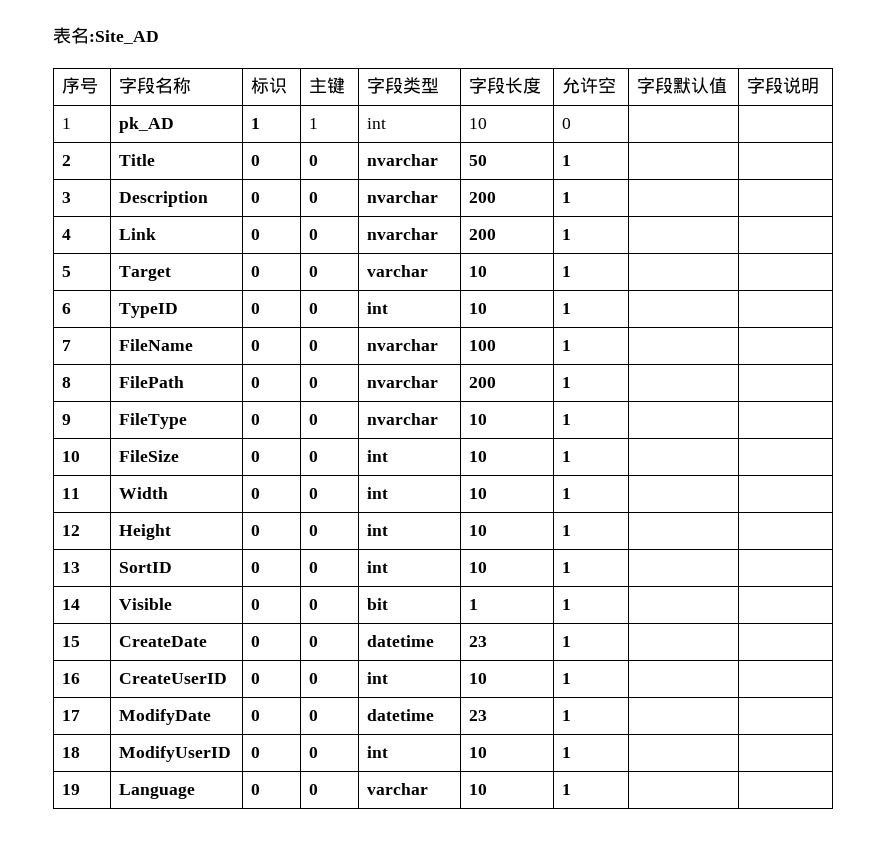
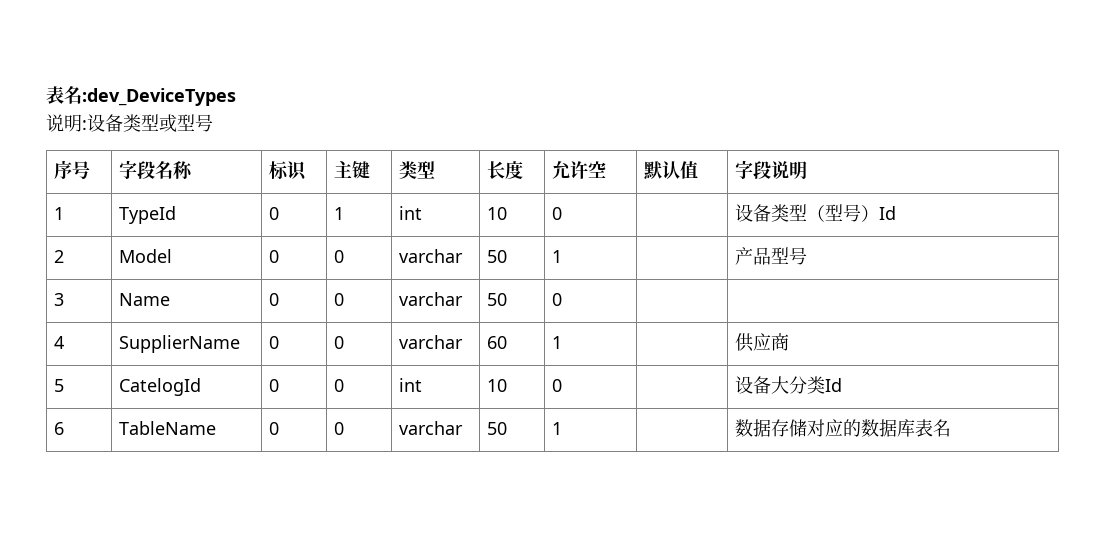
[53,27,159,44] 表名:Site_AD -> [46,86,236,106] [46,114,213,132] 表名:dev_DeviceTypes // 说明:设备类型或型号
[367,77,404,94] 字段 -> (371, 170) none
[469,77,506,94] 字段 -> (436, 170) none
[637,77,674,94] 字段 -> (607, 169) none
[119,117,175,133] [251,118,261,129] pk_AD | 1 -> [119,206,177,224] [269,207,280,220] TypeId | 0
[62,155,72,166] [119,154,156,166] [251,155,261,166] [309,155,319,166] [367,154,439,166] [469,155,488,166] [562,155,572,166] [62,192,72,203] [119,191,209,207] [251,192,261,203] [309,192,319,203] [367,191,439,203] [469,192,497,203] [562,192,572,203] [62,229,72,240] [119,228,157,240] [251,229,261,240] [309,229,319,240] [367,228,439,240] [469,229,497,240] [562,229,572,240] [62,266,72,277] [119,266,172,281] [251,266,261,277] [309,266,319,277] [367,265,429,277] [469,266,488,277] [562,266,572,277] [62,303,72,314] [119,303,179,318] [251,303,261,314] [309,303,319,314] [367,302,389,314] [469,303,488,314] [562,303,572,314] [62,340,72,351] [119,339,194,351] [251,340,261,351] [309,340,319,351] [367,339,439,351] [469,340,497,351] [562,340,572,351] [62,377,72,388] [119,376,185,388] [251,377,261,388] [309,377,319,388] [367,376,439,388] [469,377,497,388] [562,377,572,388] [62,414,72,425] [119,413,188,429] [251,414,261,425] [309,414,319,425] [367,413,439,425] [469,414,488,425] [562,414,572,425] [62,451,81,462] [119,450,180,462] [251,451,261,462] [309,451,319,462] [367,450,389,462] [469,451,488,462] [562,451,572,462] [62,488,81,499] [119,487,169,499] [251,488,261,499] [309,488,319,499] [367,487,389,499] [469,488,488,499] [562,488,572,499] [62,525,81,536] [119,524,172,540] [251,525,261,536] [309,525,319,536] [367,524,389,536] [469,525,488,536] [562,525,572,536] [62,562,81,573] [119,562,173,573] [251,562,261,573] [309,562,319,573] [367,561,389,573] [469,562,488,573] [562,562,572,573] [62,599,81,610] [119,598,173,610] [251,599,261,610] [309,599,319,610] [367,598,389,610] [469,599,479,610] [562,599,572,610] [62,636,81,647] [119,636,208,647] [251,636,261,647] [309,636,319,647] [367,635,435,647] [469,636,488,647] [562,636,572,647] [62,673,81,684] [119,673,228,684] [251,673,261,684] [309,673,319,684] [367,672,389,684] [469,673,488,684] [562,673,572,684] [62,710,81,721] [119,709,212,725] [251,710,261,721] [309,710,319,721] [367,709,435,721] [469,710,488,721] [562,710,572,721] [62,747,81,758] [119,746,232,762] [251,747,261,758] [309,747,319,758] [367,746,389,758] [469,747,488,758] [562,747,572,758] [62,784,81,795] [119,784,196,799] [251,784,261,795] [309,784,319,795] [367,783,429,795] [469,784,488,795] [562,784,572,795] // 2 | Title | 0 | 0 | nvarchar | 50 | 1 | | // 3 | Description | 0 | 0 | nvarchar | 200 | 1 | | // 4 | Link | 0 | 0 | nvarchar | 200 | 1 | | // 5 | Target | 0 | 0 | varchar | 10 | 1 | | // 6 | TypeID | 0 | 0 | int | 10 | 1 | | // 7 | FileName | 0 | 0 | nvarchar | 100 | 1 | | // 8 | FilePath | 0 | 0 | nvarchar | 200 | 1 | | // 9 | FileType | 0 | 0 | nvarchar | 10 | 1 | | // 10 | FileSize | 0 | 0 | int | 10 | 1 | | // 11 | Width | 0 | 0 | int | 10 | 1 | | // 12 | Height | 0 | 0 | int | 10 | 1 | | // 13 | SortID | 0 | 0 | int | 10 | 1 | | // 14 | Visible | 0 | 0 | bit | 1 | 1 | | // 15 | CreateDate | 0 | 0 | datetime | 23 | 1 | | // 16 | CreateUserID | 0 | 0 | int | 10 | 1 | | // 17 | ModifyDate | 0 | 0 | datetime | 23 | 1 | | // 18 | ModifyUserID | 0 | 0 | int | 10 | 1 | | // 19 | Language | 0 | 0 | varchar | 10 | 1 | | -> [735,204,897,222] [54,250,65,263] [119,249,173,263] [269,250,280,263] [334,250,345,263] [399,249,464,263] [487,250,508,263] [552,250,563,263] [735,247,808,265] [54,293,65,306] [119,293,171,306] [269,293,280,306] [334,293,345,306] [399,292,464,306] [487,293,508,306] [552,293,563,306] [54,336,65,349] [119,335,241,353] [269,336,280,349] [334,336,345,349] [399,335,464,349] [487,336,508,349] [552,336,563,349] [735,333,790,352] [54,379,65,392] [119,378,202,396] [269,379,280,392] [334,379,345,392] [399,378,423,392] [487,379,508,392] [552,379,563,392] [735,376,843,394] [54,422,65,435] [119,421,217,435] [269,422,280,435] [334,422,345,435] [399,421,464,435] [487,422,508,435] [552,422,563,435] [735,419,952,437] 设备类型（型号）Id // 2 | Model | 0 | 0 | varchar | 50 | 1 | | 产品型号 // 3 | Name | 0 | 0 | varchar | 50 | 0 | | // 4 | SupplierName | 0 | 0 | varchar | 60 | 1 | | 供应商 // 5 | CatelogId | 0 | 0 | int | 10 | 0 | | 设备大分类Id // 6 | TableName | 0 | 0 | varchar | 50 | 1 | | 数据存储对应的数据库表名

